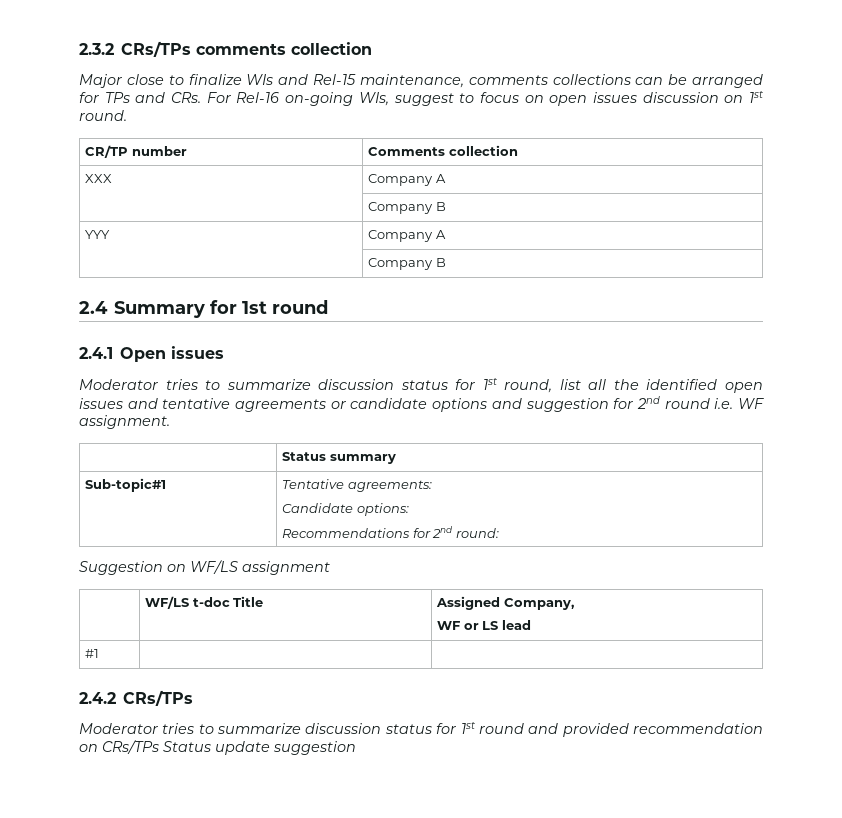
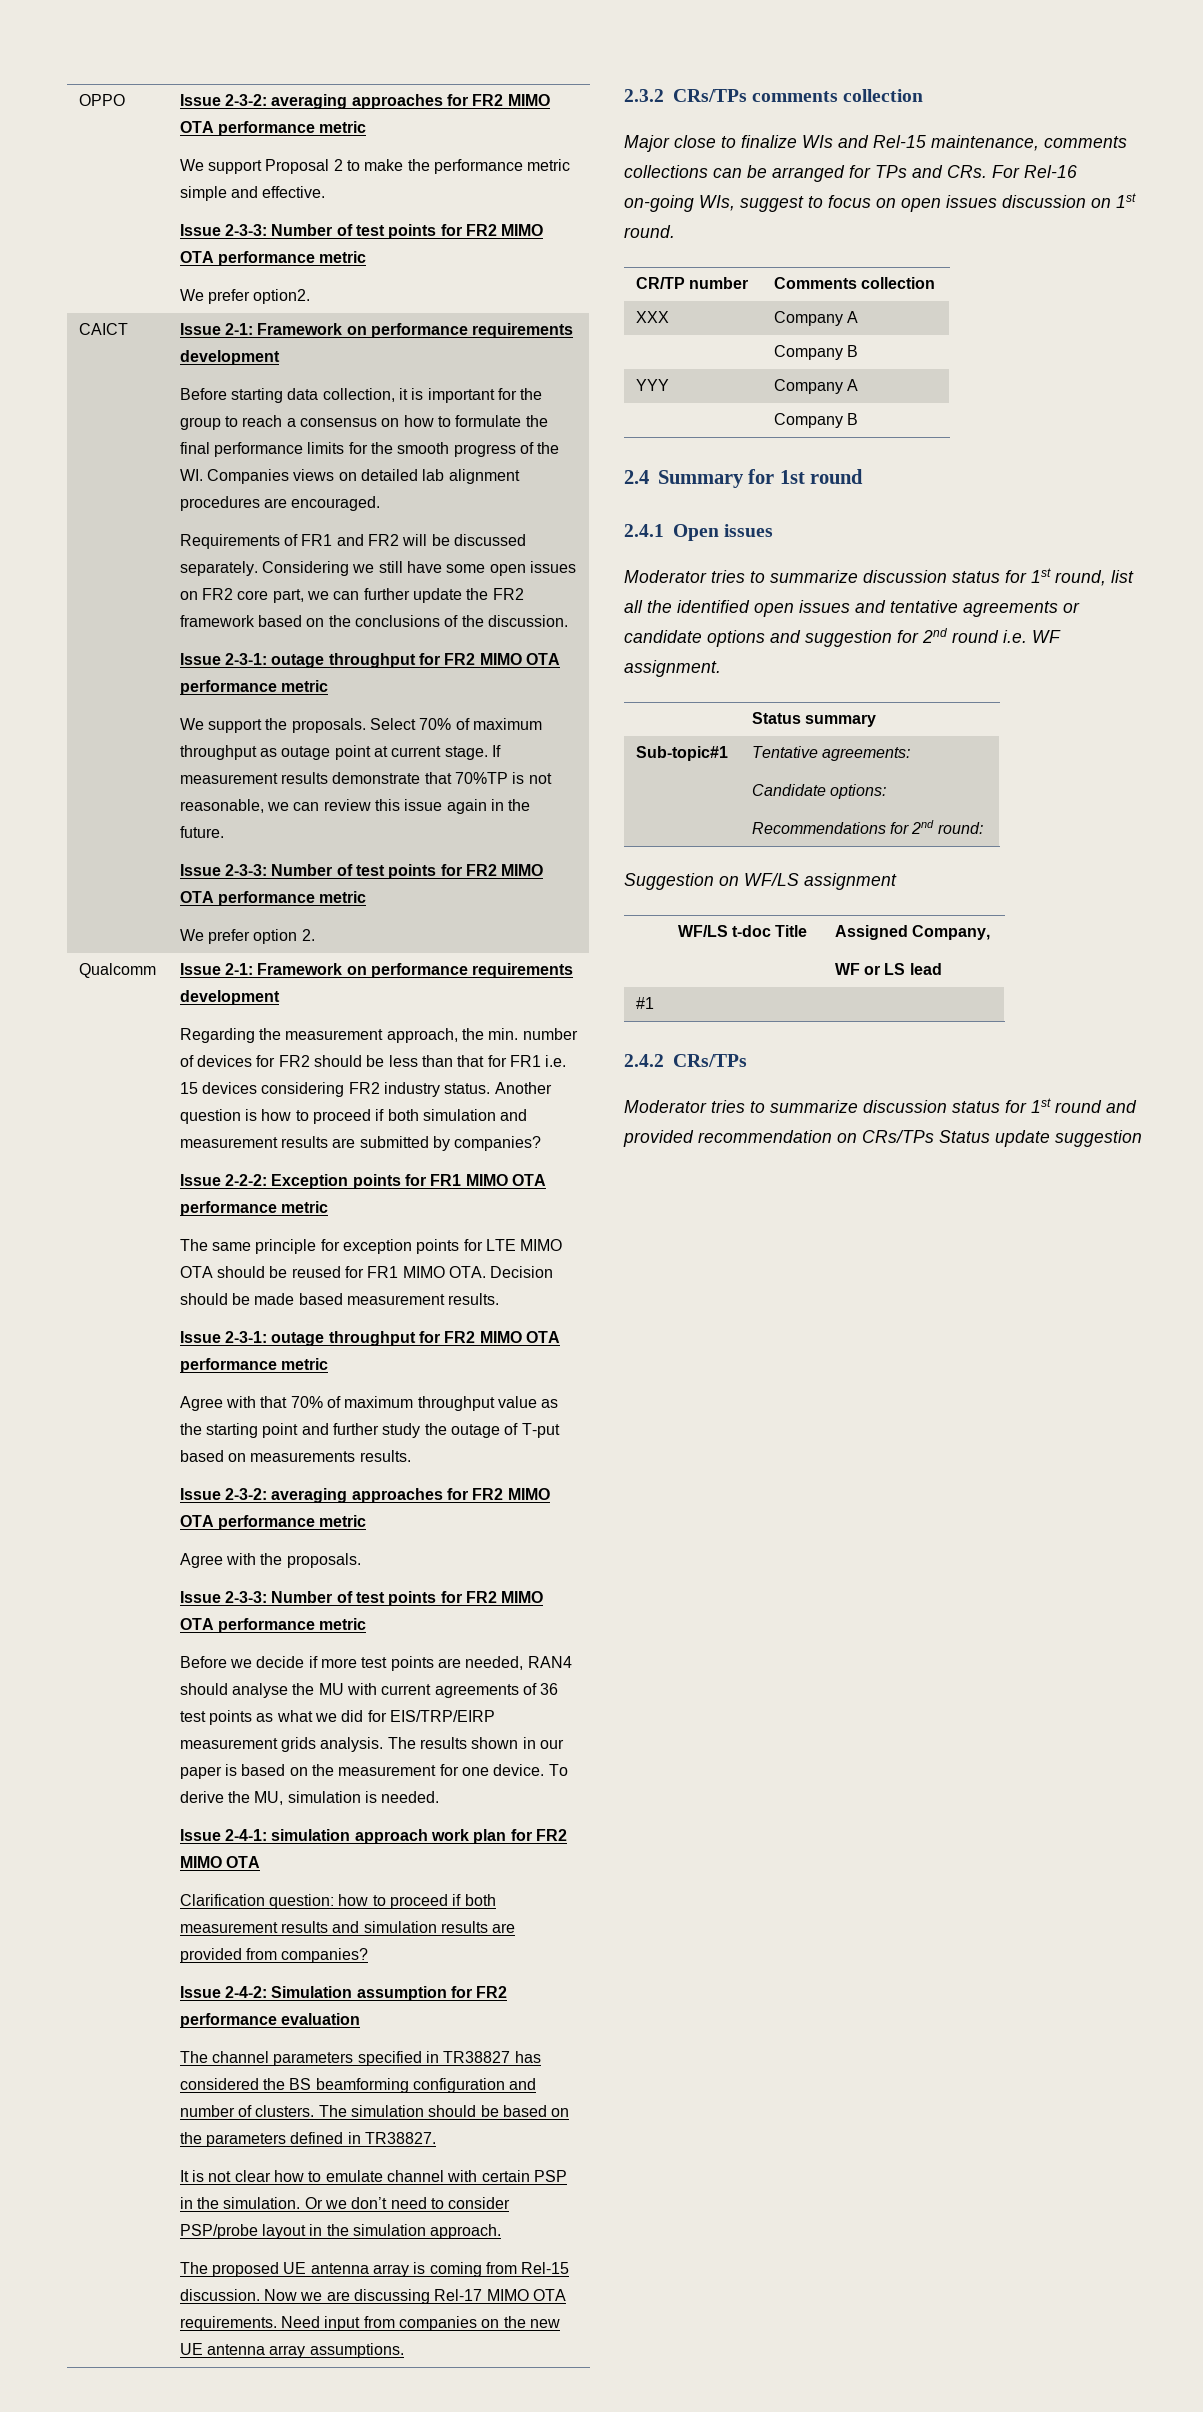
(79, 49) none -> [78,94,125,106] [179,94,550,109] [179,121,367,136] [179,159,571,174] [179,186,326,201] [179,224,544,239] [179,251,367,266] [179,289,311,304] [78,323,128,335] [179,323,574,338] [179,350,280,365] [179,388,543,403] [179,415,548,430] [179,442,560,457] [179,469,520,484] [179,496,381,511] [179,534,527,549] [179,561,577,576] [179,588,524,603] [179,615,569,627] [179,653,561,668] [179,680,329,695] [179,718,543,733] [179,745,502,760] [179,772,552,784] [179,799,531,814] [179,826,224,838] [179,864,544,879] [179,891,367,906] [179,929,315,944] [78,963,156,978] [179,963,574,978] [179,990,280,1005] [179,1028,578,1043] [179,1055,567,1067] [179,1082,552,1097] [179,1109,528,1124] [179,1136,542,1151] [179,1174,547,1189] [179,1201,329,1216] [179,1239,563,1254] [179,1266,554,1278] [179,1293,500,1305] [179,1331,561,1346] [179,1358,329,1373] [179,1396,559,1411] [179,1423,560,1438] [179,1450,411,1462] [179,1488,550,1503] [179,1515,367,1530] [179,1553,361,1568] [179,1591,544,1606] [179,1618,367,1633] [179,1656,572,1671] [179,1683,559,1698] [179,1710,496,1725] [179,1737,565,1752] [179,1764,568,1779] [179,1791,440,1805] [179,1829,568,1844] [179,1856,261,1868] [179,1894,496,1909] [179,1921,516,1933] [179,1948,369,1963] [179,1986,508,2001] [179,2013,361,2028] [179,2051,541,2066] [179,2078,537,2093] [179,2105,570,2117] [179,2132,437,2147] [179,2170,567,2182] [179,2197,511,2209] [179,2224,502,2239] [179,2262,570,2277] [179,2289,567,2304] [179,2316,561,2331] [179,2343,404,2358] OPPO | Issue 2-3-2: averaging approaches for FR2 MIMO OTA performance metric // We support Proposal 2 to make the performance metric simple and effective. // Issue 2-3-3: Number of test points for FR2 MIMO OTA performance metric // We prefer option2. // CAICT | Issue 2-1: Framework on performance requirements development // Before starting data collection, it is important for the group to reach a consensus on how to formulate the final performance limits for the smooth progress of the WI. Companies views on detailed lab alignment procedures are encouraged. // Requirements of FR1 and FR2 will be discussed separately. Considering we still have some open issues on FR2 core part, we can further update the FR2 framework based on the conclusions of the discussion. // Issue 2-3-1: outage throughput for FR2 MIMO OTA performance metric // We support the proposals. Select 70% of maximum throughput as outage point at current stage. If measurement results demonstrate that 70%TP is not reasonable, we can review this issue again in the future. // Issue 2-3-3: Number of test points for FR2 MIMO OTA performance metric // We prefer option 2. // Qualcomm | Issue 2-1: Framework on performance requirements development // Regarding the measurement approach, the min. number of devices for FR2 should be less than that for FR1 i.e. 15 devices considering FR2 industry status. Another question is how to proceed if both simulation and measurement results are submitted by companies? // Issue 2-2-2: Exception points for FR1 MIMO OTA performance metric // The same principle for exception points for LTE MIMO OTA should be reused for FR1 MIMO OTA. Decision should be made based measurement results. // Issue 2-3-1: outage throughput for FR2 MIMO OTA performance metric // Agree with that 70% of maximum throughput value as the starting point and further study the outage of T-put based on measurements results. // Issue 2-3-2: averaging approaches for FR2 MIMO OTA performance metric // Agree with the proposals. // Issue 2-3-3: Number of test points for FR2 MIMO OTA performance metric // Before we decide if more test points are needed, RAN4 should analyse the MU with current agreements of 36 test points as what we did for EIS/TRP/EIRP measurement grids analysis. The results shown in our paper is based on the measurement for one device. To derive the MU, simulation is needed. // Issue 2-4-1: simulation approach work plan for FR2 MIMO OTA // Clarification question: how to proceed if both measurement results and simulation results are provided from companies? // Issue 2-4-2: Simulation assumption for FR2 performance evaluation // The channel parameters specified in TR38827 has considered the BS beamforming configuration and number of clusters. The simulation should be based on the parameters defined in TR38827. // It is not clear how to emulate channel with certain PSP in the simulation. Or we don’t need to consider PSP/probe layout in the simulation approach. // The proposed UE antenna array is coming from Rel-15 discussion. Now we are discussing Rel-17 MIMO OTA requirements. Need input from companies on the new UE antenna array assumptions. //

